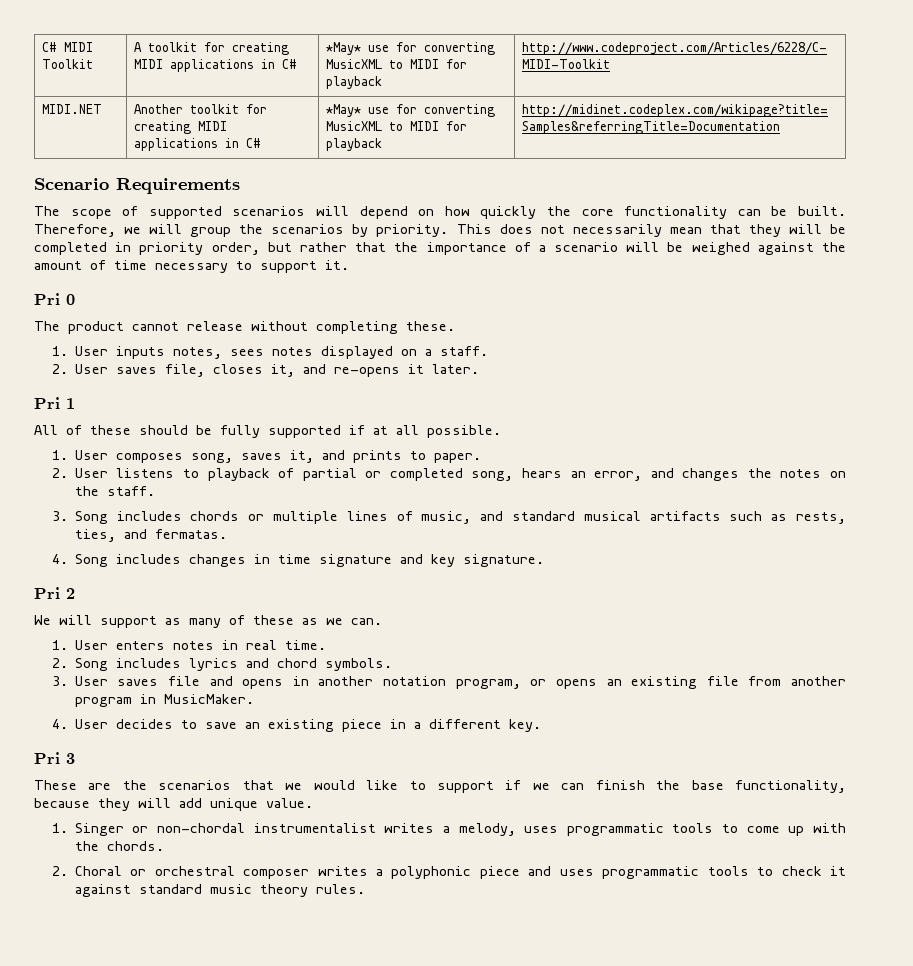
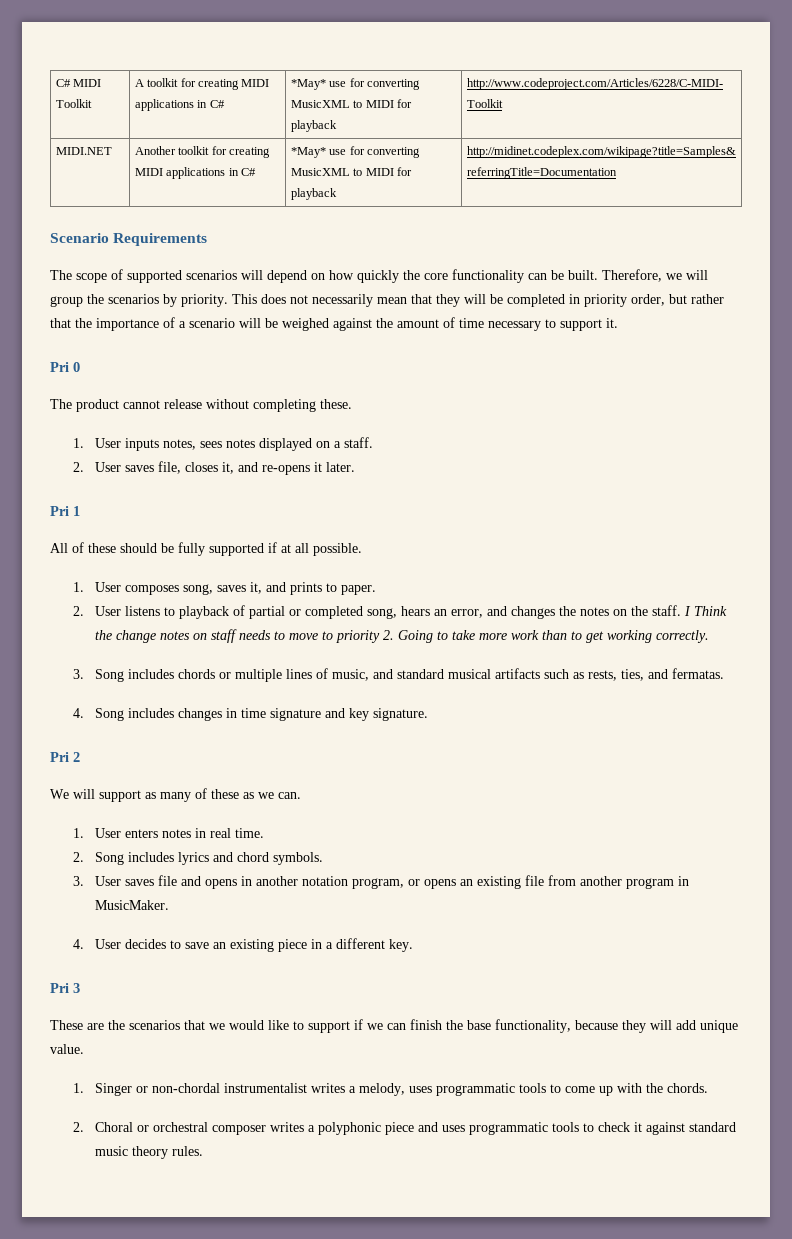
(155, 491) none -> [684,606,728,616] [95,629,710,643] I Think the change notes on staff needs to move to priority 2. Going to take more work than to get working correctly.

